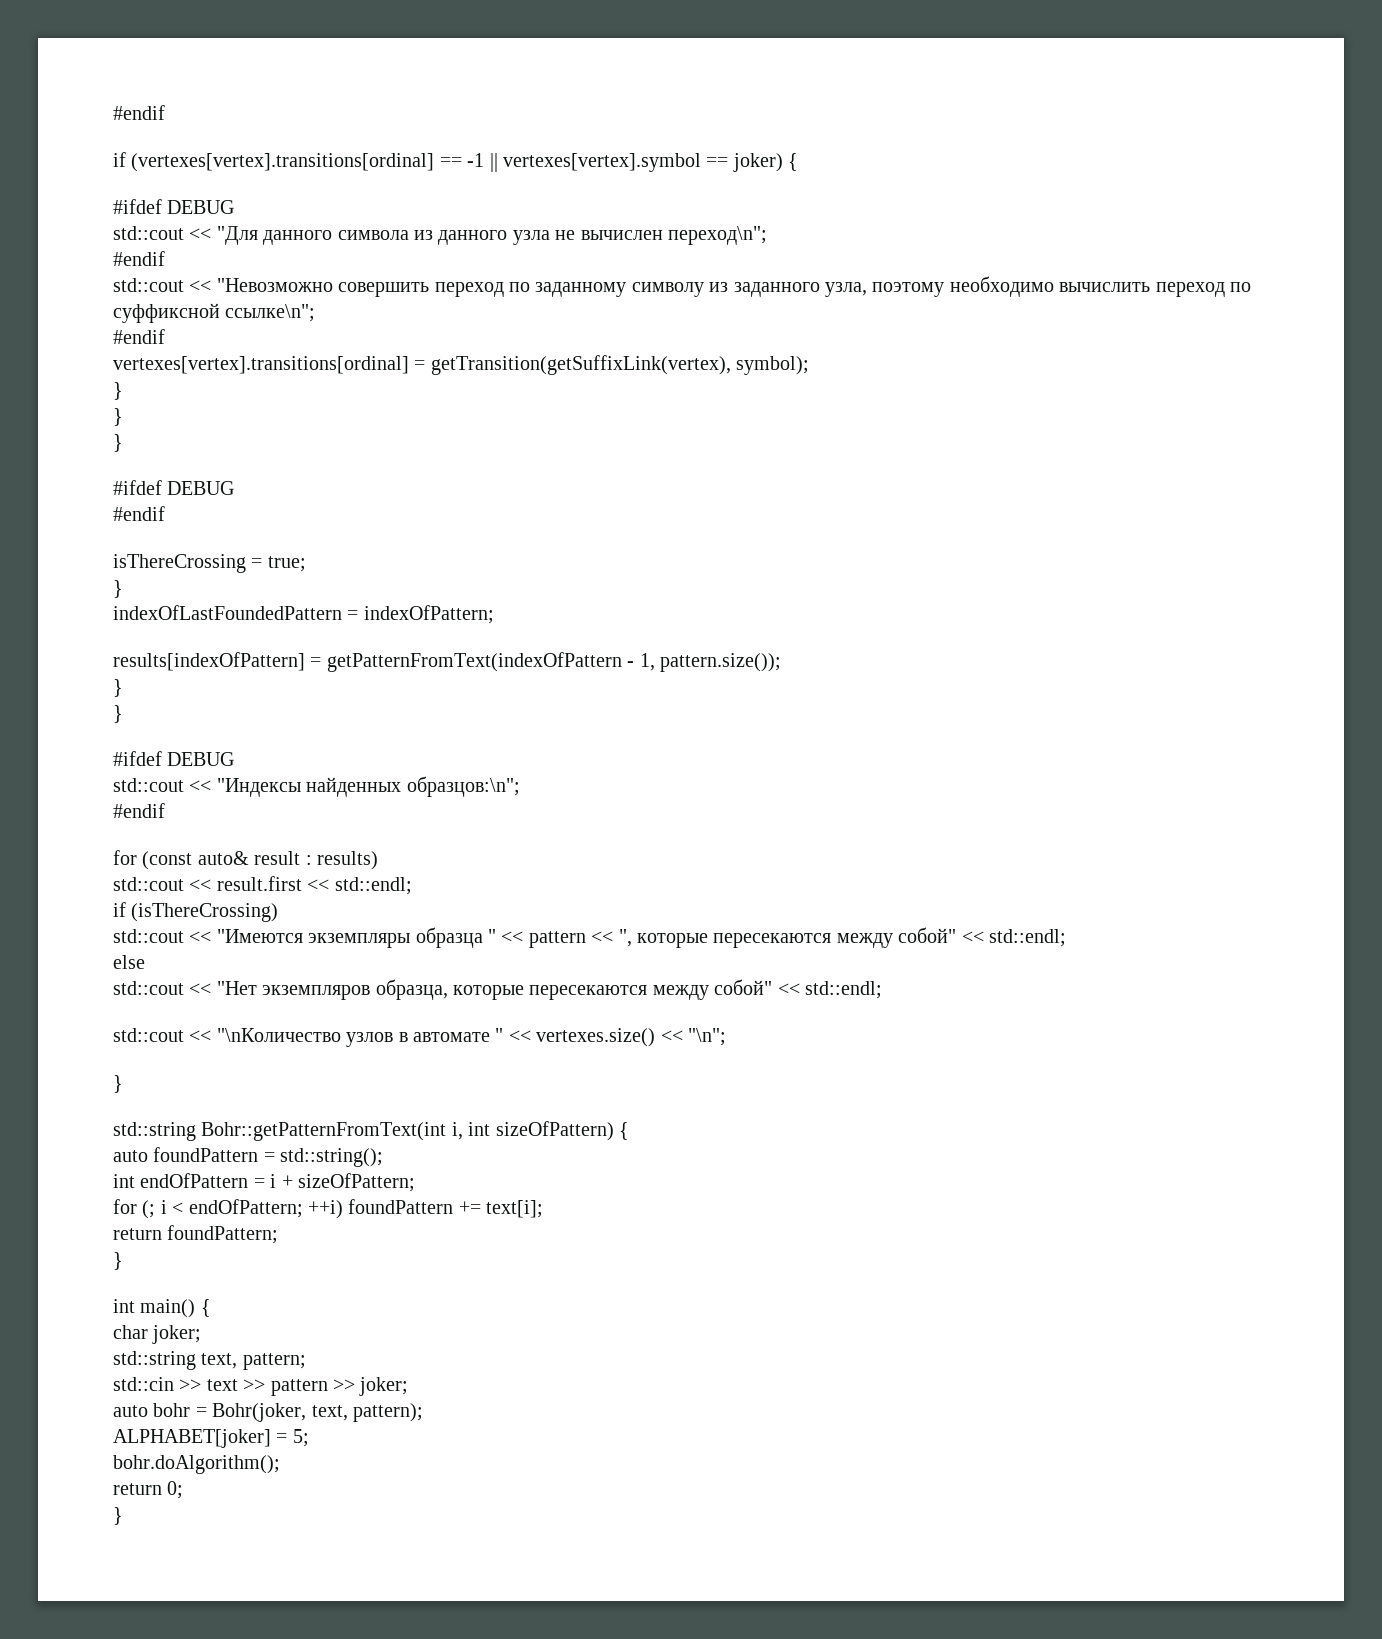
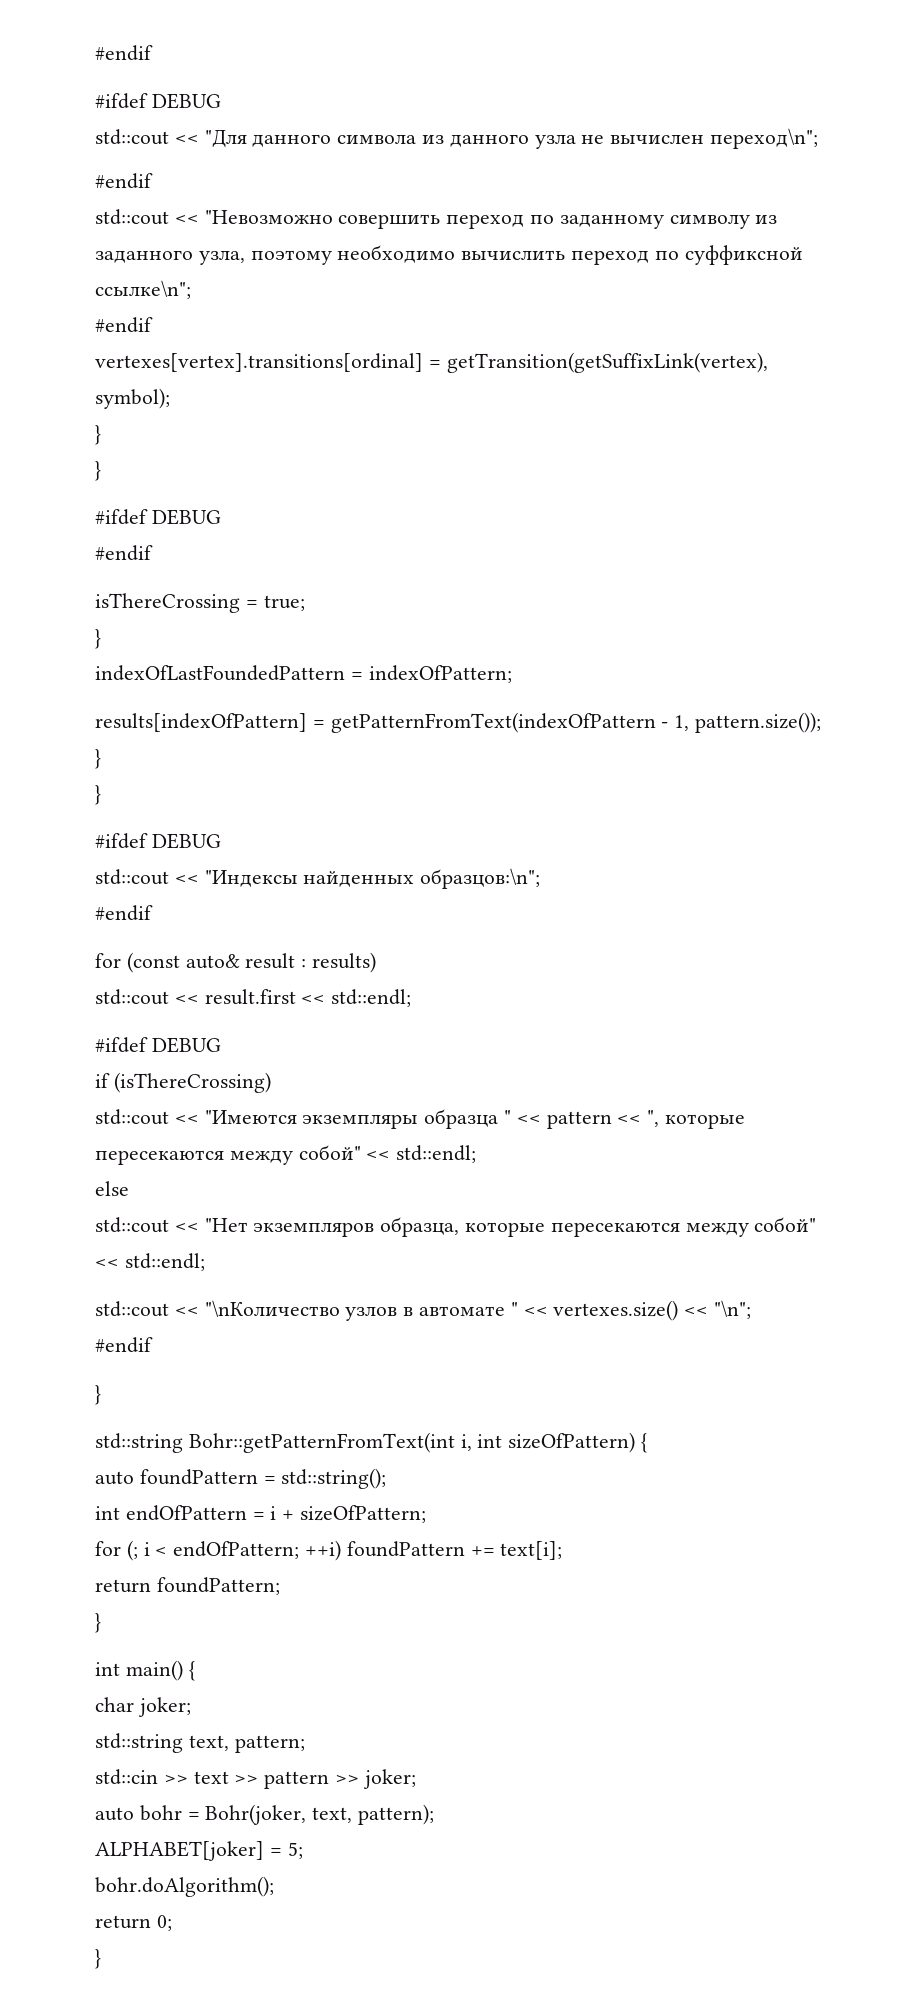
[113,105,165,120] [113,152,799,172] #endif // if (vertexes[vertex].transitions[ordinal] == -1 || vertexes[vertex].symbol == joker) { -> [95,45,153,61] #endif
[113,434,123,452] // } -> (101, 471) none
(412, 886) none -> [95,1037,221,1053] // #ifdef DEBUG
(726, 1037) none -> [95,1337,153,1353] // #endif

